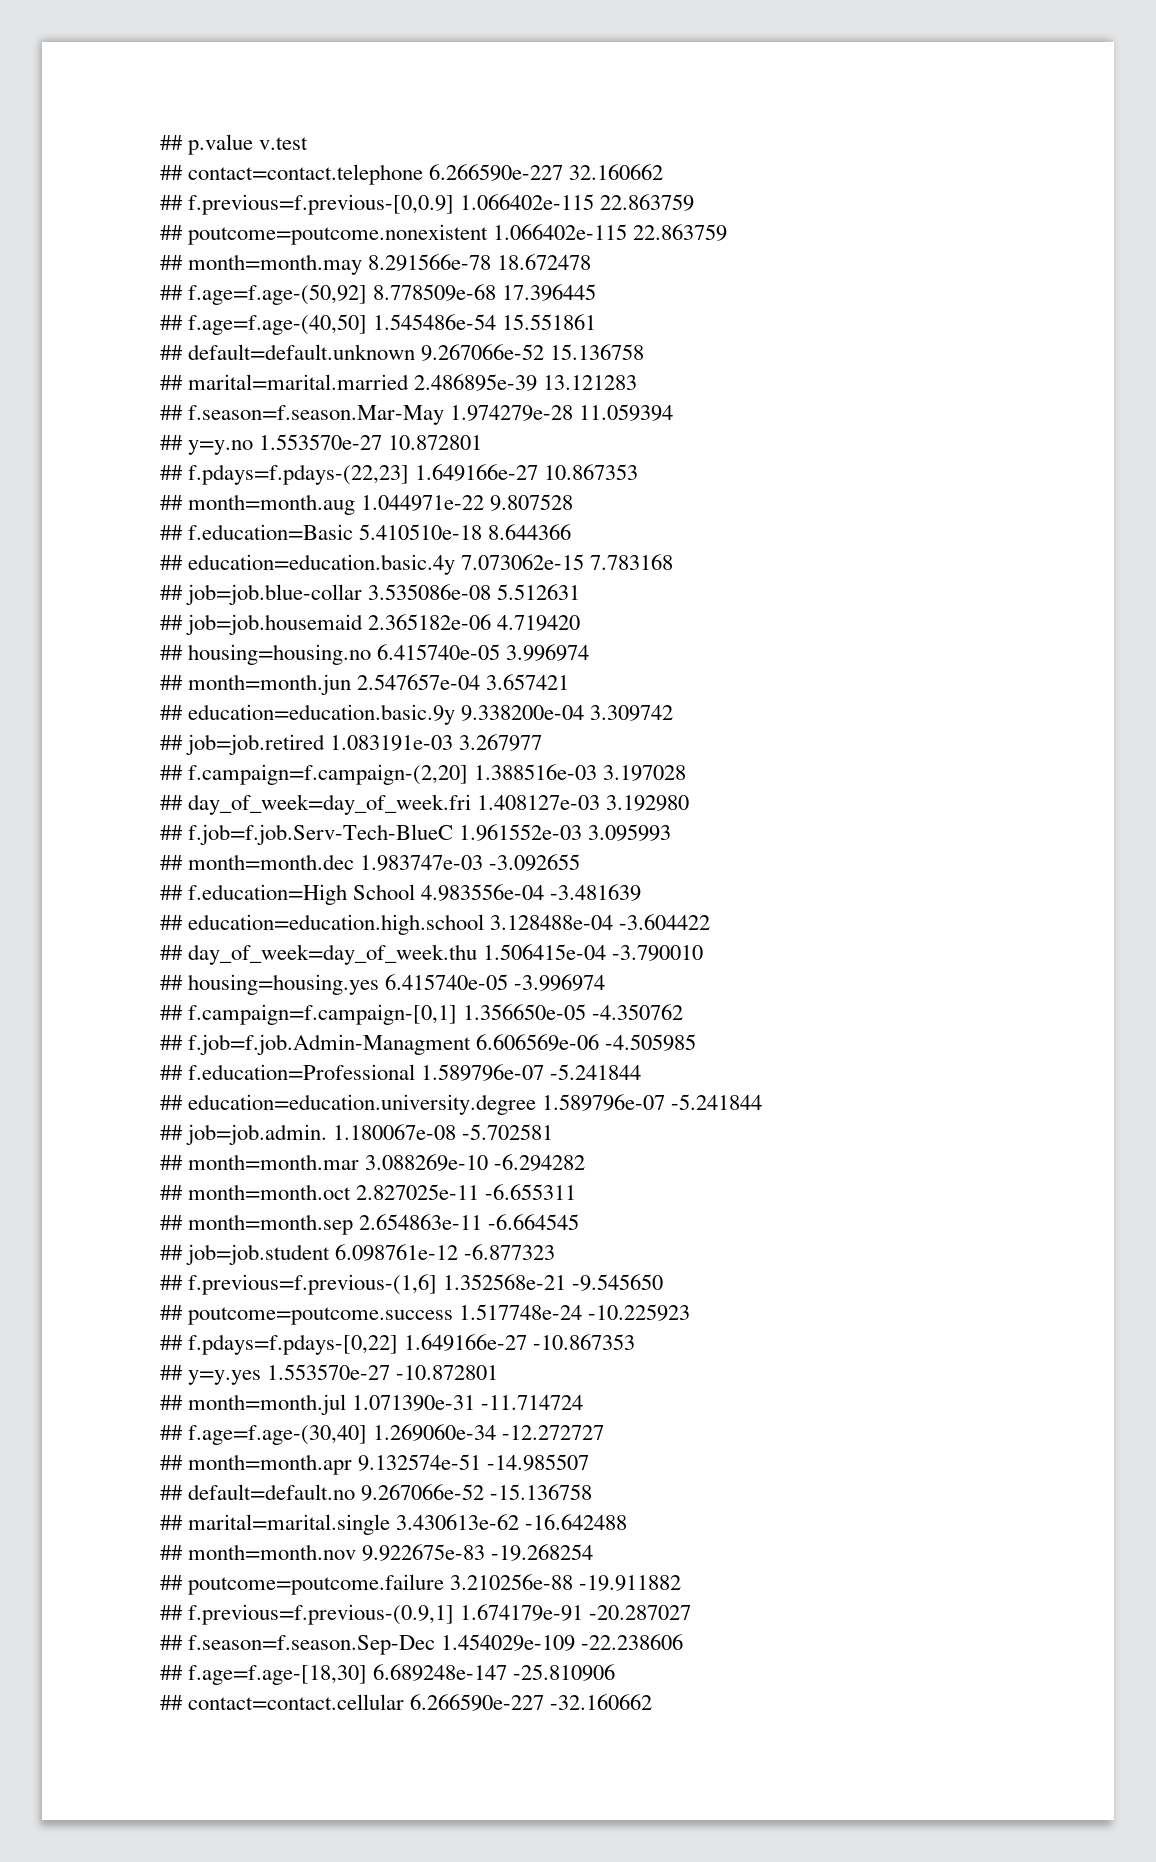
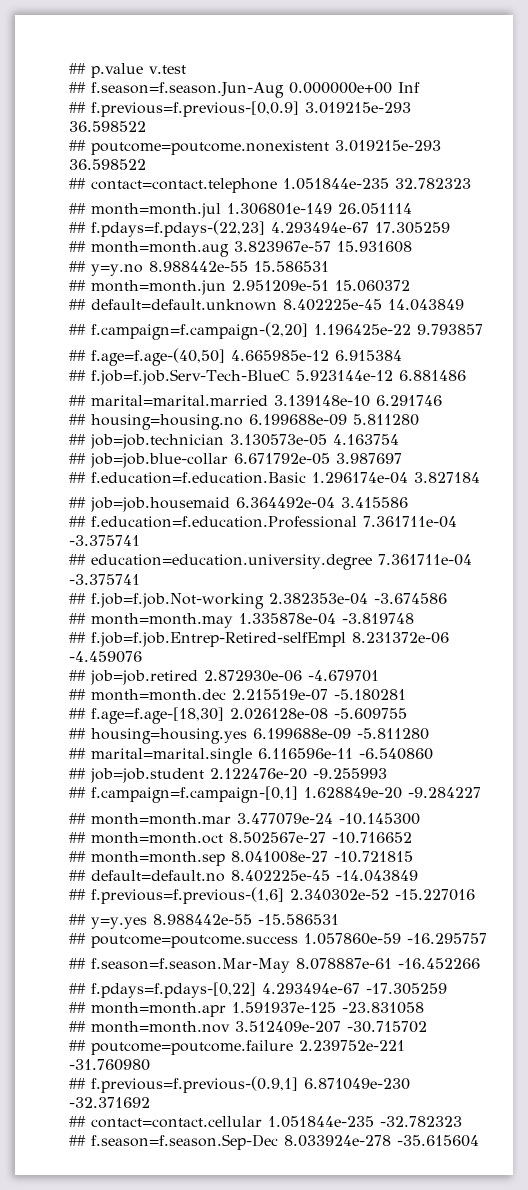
[188,164,664,185] contact=contact.telephone 6.266590e-227 32.160662 -> [91,82,420,98] f.season=f.season.Jun-Aug 0.000000e+00 Inf
[460,194,695,211] 1.066402e-115 22.863759 -> [305,102,411,114] [69,121,146,132] 3.019215e-293 36.598522
[493,224,728,241] 1.066402e-115 22.863759 -> [335,140,441,152] [69,159,146,170] [69,178,471,193] [69,203,412,218] [69,220,450,237] [69,241,412,257] [69,261,329,276] [69,280,410,295] [69,299,464,311] [69,322,483,340] [69,348,402,366] [69,369,466,385] [69,395,442,407] [69,414,419,430] [69,434,399,449] [69,453,402,468] [69,472,480,484] [69,497,408,512] [69,516,457,528] [69,535,140,546] [69,554,472,570] [69,574,140,585] [69,593,447,609] 3.019215e-293 36.598522 // ## contact=contact.telephone 1.051844e-235 32.782323 // ## month=month.jul 1.306801e-149 26.051114 // ## f.pdays=f.pdays-(22,23] 4.293494e-67 17.305259 // ## month=month.aug 3.823967e-57 15.931608 // ## y=y.no 8.988442e-55 15.586531 // ## month=month.jun 2.951209e-51 15.060372 // ## default=default.unknown 8.402225e-45 14.043849 // ## f.campaign=f.campaign-(2,20] 1.196425e-22 9.793857 // ## f.age=f.age-(40,50] 4.665985e-12 6.915384 // ## f.job=f.job.Serv-Tech-BlueC 5.923144e-12 6.881486 // ## marital=marital.married 3.139148e-10 6.291746 // ## housing=housing.no 6.199688e-09 5.811280 // ## job=job.technician 3.130573e-05 4.163754 // ## job=job.blue-collar 6.671792e-05 3.987697 // ## f.education=f.education.Basic 1.296174e-04 3.827184 // ## job=job.housemaid 6.364492e-04 3.415586 // ## f.education=f.education.Professional 7.361711e-04 -3.375741 // ## education=education.university.degree 7.361711e-04 -3.375741 // ## f.job=f.job.Not-working 2.382353e-04 -3.674586
[368,254,592,271] [160,284,597,305] [160,314,597,335] [160,344,645,361] [160,374,638,391] [160,404,674,425] [160,434,483,455] [160,464,639,485] [160,494,574,515] [160,524,572,540] [160,554,674,575] [160,584,581,605] [160,614,581,635] [160,644,590,665] [160,674,570,695] [160,704,674,725] [160,734,543,755] [160,764,687,785] [160,794,690,815] [160,824,672,845] [160,854,581,871] [160,884,642,905] [160,914,711,935] [160,944,704,965] [160,974,606,995] [160,1004,684,1025] [160,1034,697,1055] [160,1064,642,1081] [160,1094,763,1115] [160,1124,554,1145] [160,1154,586,1171] [160,1184,577,1200] [160,1214,580,1235] [160,1244,556,1265] [160,1274,664,1295] [160,1304,691,1325] [160,1334,636,1355] [160,1364,499,1385] [160,1394,584,1415] [160,1424,605,1445] [160,1454,590,1475] [160,1484,593,1501] [160,1514,628,1535] 8.291566e-78 18.672478 // ## f.age=f.age-(50,92] 8.778509e-68 17.396445 // ## f.age=f.age-(40,50] 1.545486e-54 15.551861 // ## default=default.unknown 9.267066e-52 15.136758 // ## marital=marital.married 2.486895e-39 13.121283 // ## f.season=f.season.Mar-May 1.974279e-28 11.059394 // ## y=y.no 1.553570e-27 10.872801 // ## f.pdays=f.pdays-(22,23] 1.649166e-27 10.867353 // ## month=month.aug 1.044971e-22 9.807528 // ## f.education=Basic 5.410510e-18 8.644366 // ## education=education.basic.4y 7.073062e-15 7.783168 // ## job=job.blue-collar 3.535086e-08 5.512631 // ## job=job.housemaid 2.365182e-06 4.719420 // ## housing=housing.no 6.415740e-05 3.996974 // ## month=month.jun 2.547657e-04 3.657421 // ## education=education.basic.9y 9.338200e-04 3.309742 // ## job=job.retired 1.083191e-03 3.267977 // ## f.campaign=f.campaign-(2,20] 1.388516e-03 3.197028 // ## day_of_week=day_of_week.fri 1.408127e-03 3.192980 // ## f.job=f.job.Serv-Tech-BlueC 1.961552e-03 3.095993 // ## month=month.dec 1.983747e-03 -3.092655 // ## f.education=High School 4.983556e-04 -3.481639 // ## education=education.high.school 3.128488e-04 -3.604422 // ## day_of_week=day_of_week.thu 1.506415e-04 -3.790010 // ## housing=housing.yes 6.415740e-05 -3.996974 // ## f.campaign=f.campaign-[0,1] 1.356650e-05 -4.350762 // ## f.job=f.job.Admin-Managment 6.606569e-06 -4.505985 // ## f.education=Professional 1.589796e-07 -5.241844 // ## education=education.university.degree 1.589796e-07 -5.241844 // ## job=job.admin. 1.180067e-08 -5.702581 // ## month=month.mar 3.088269e-10 -6.294282 // ## month=month.oct 2.827025e-11 -6.655311 // ## month=month.sep 2.654863e-11 -6.664545 // ## job=job.student 6.098761e-12 -6.877323 // ## f.previous=f.previous-(1,6] 1.352568e-21 -9.545650 // ## poutcome=poutcome.success 1.517748e-24 -10.225923 // ## f.pdays=f.pdays-[0,22] 1.649166e-27 -10.867353 // ## y=y.yes 1.553570e-27 -10.872801 // ## month=month.jul 1.071390e-31 -11.714724 // ## f.age=f.age-(30,40] 1.269060e-34 -12.272727 // ## month=month.apr 9.132574e-51 -14.985507 // ## default=default.no 9.267066e-52 -15.136758 // ## marital=marital.single 3.430613e-62 -16.642488 -> [239,613,414,625] [69,632,449,647] [69,651,142,663] [69,670,379,685] [69,689,406,701] [69,707,407,724] [69,728,429,744] [69,748,433,764] [69,768,387,783] [69,786,481,803] [69,813,420,825] [69,832,412,844] [69,851,413,866] [69,870,418,882] [69,887,475,904] [69,914,339,929] [69,933,487,948] [69,958,480,973] [69,982,447,998] [69,1002,424,1017] 1.335878e-04 -3.819748 // ## f.job=f.job.Entrep-Retired-selfEmpl 8.231372e-06 -4.459076 // ## job=job.retired 2.872930e-06 -4.679701 // ## month=month.dec 2.215519e-07 -5.180281 // ## f.age=f.age-[18,30] 2.026128e-08 -5.609755 // ## housing=housing.yes 6.199688e-09 -5.811280 // ## marital=marital.single 6.116596e-11 -6.540860 // ## job=job.student 2.122476e-20 -9.255993 // ## f.campaign=f.campaign-[0,1] 1.628849e-20 -9.284227 // ## month=month.mar 3.477079e-24 -10.145300 // ## month=month.oct 8.502567e-27 -10.716652 // ## month=month.sep 8.041008e-27 -10.721815 // ## default=default.no 8.402225e-45 -14.043849 // ## f.previous=f.previous-(1,6] 2.340302e-52 -15.227016 // ## y=y.yes 8.988442e-55 -15.586531 // ## poutcome=poutcome.success 1.057860e-59 -16.295757 // ## f.season=f.season.Mar-May 8.078887e-61 -16.452266 // ## f.pdays=f.pdays-[0,22] 4.293494e-67 -17.305259 // ## month=month.apr 1.591937e-125 -23.831058
[362,1544,594,1561] 9.922675e-83 -19.268254 -> [235,1021,427,1033] 3.512409e-207 -30.715702
[450,1574,682,1591] 3.210256e-88 -19.911882 -> [299,1040,405,1051] [69,1059,150,1071] 2.239752e-221 -31.760980
[460,1604,692,1621] [160,1634,684,1655] [160,1664,616,1685] [160,1694,653,1711] 1.674179e-91 -20.287027 // ## f.season=f.season.Sep-Dec 1.454029e-109 -22.238606 // ## f.age=f.age-[18,30] 6.689248e-147 -25.810906 // ## contact=contact.cellular 6.266590e-227 -32.160662 -> [304,1078,410,1090] [69,1097,150,1108] [69,1116,462,1128] [69,1134,479,1150] 6.871049e-230 -32.371692 // ## contact=contact.cellular 1.051844e-235 -32.782323 // ## f.season=f.season.Sep-Dec 8.033924e-278 -35.615604

